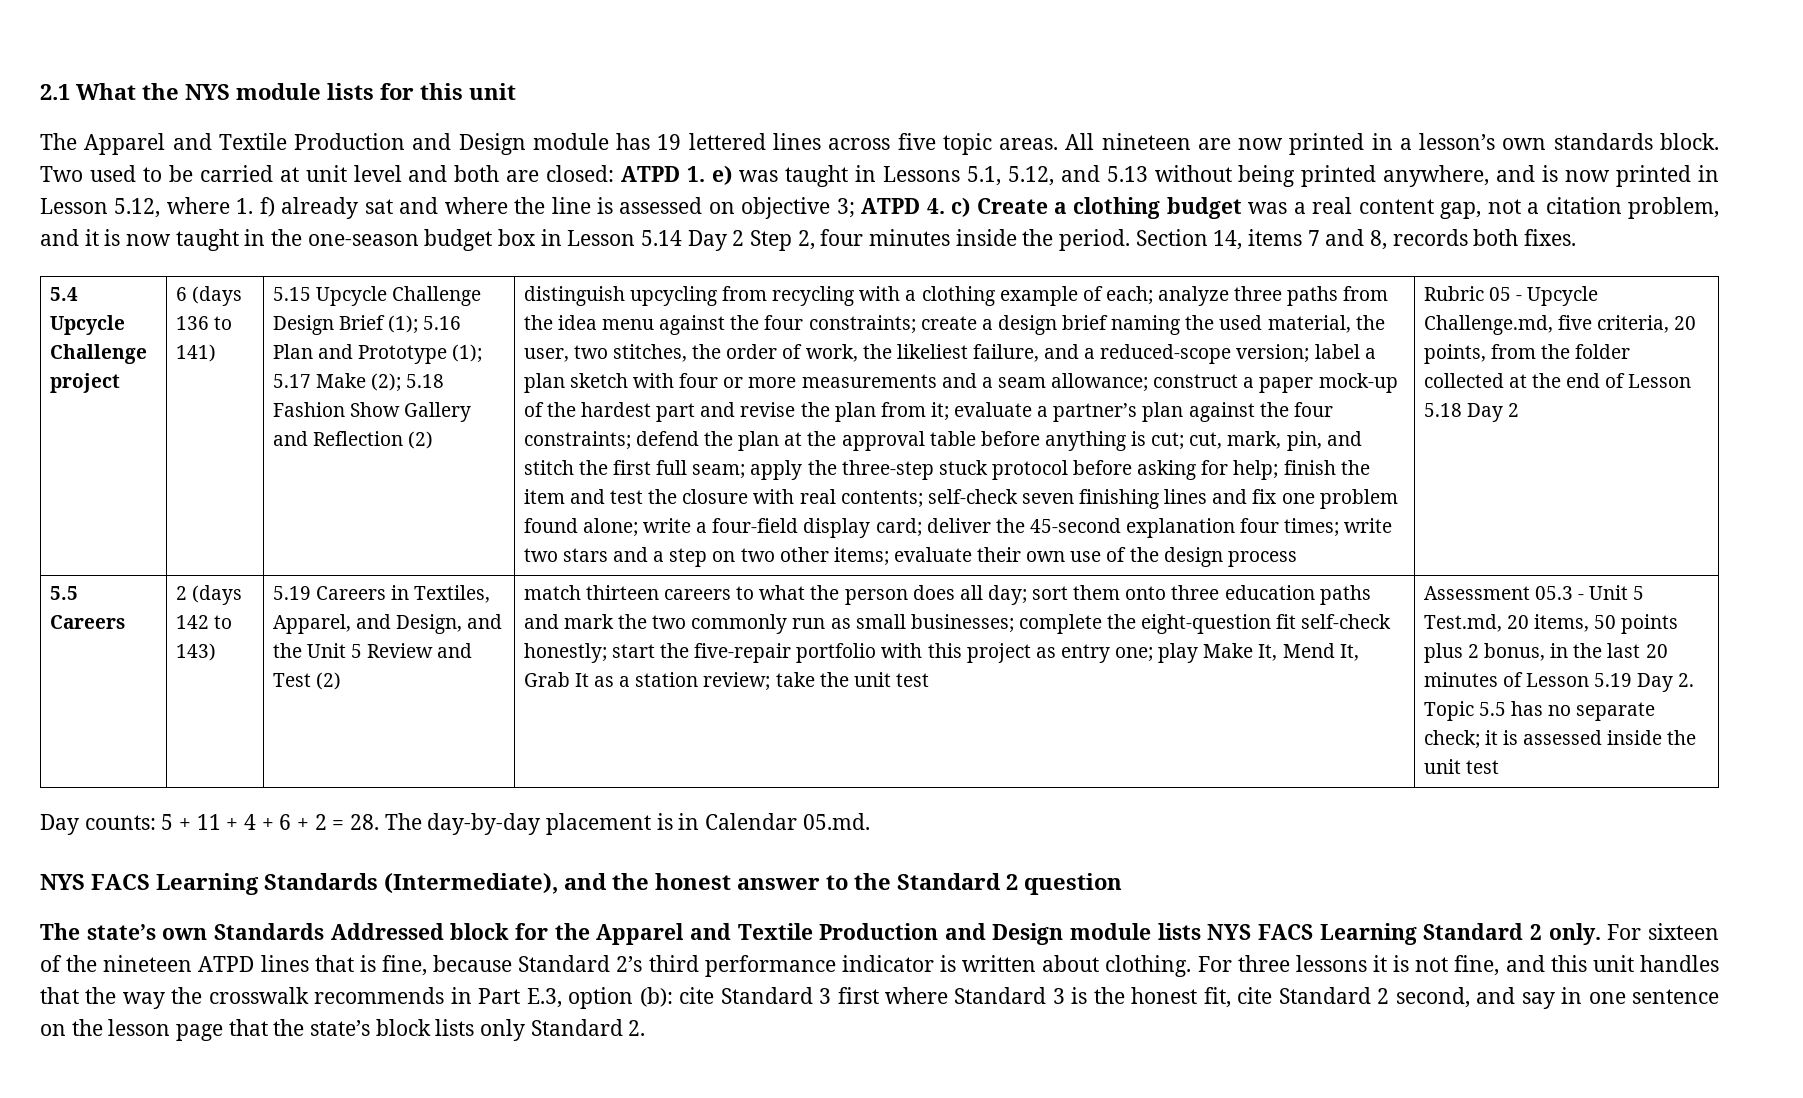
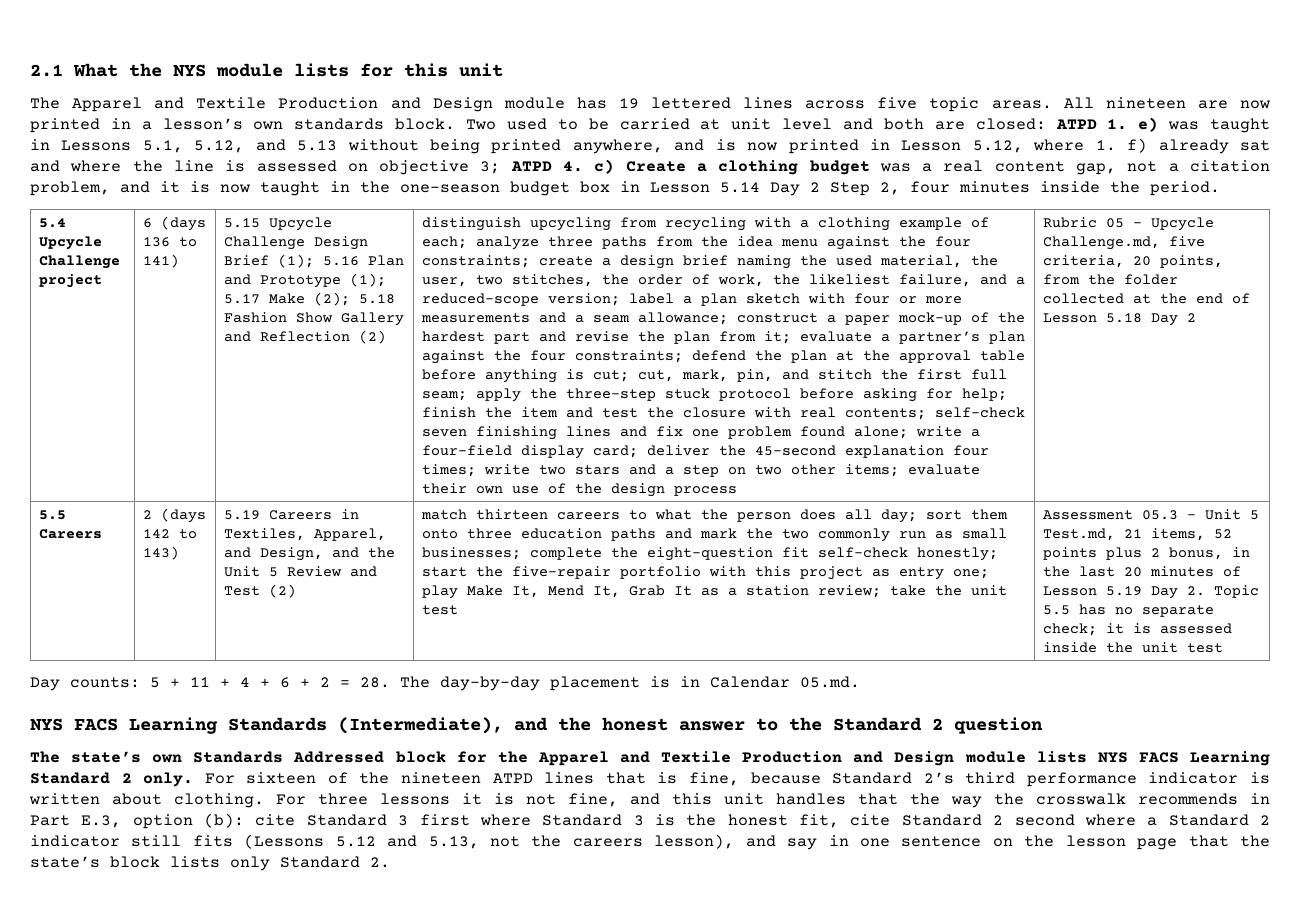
[1135,229,1577,250] Section 14, items 7 and 8, records both fixes. -> (1220, 188) none
[1506,614,1617,632] 20 items, 50 -> [1124,528,1233,541] 21 items, 52
[1395,987,1470,1008] second, -> [1014,814,1270,826] [30,834,735,849] second where a Standard 2 indicator still fits (Lessons 5.12 and 5.13, not the careers lesson),

